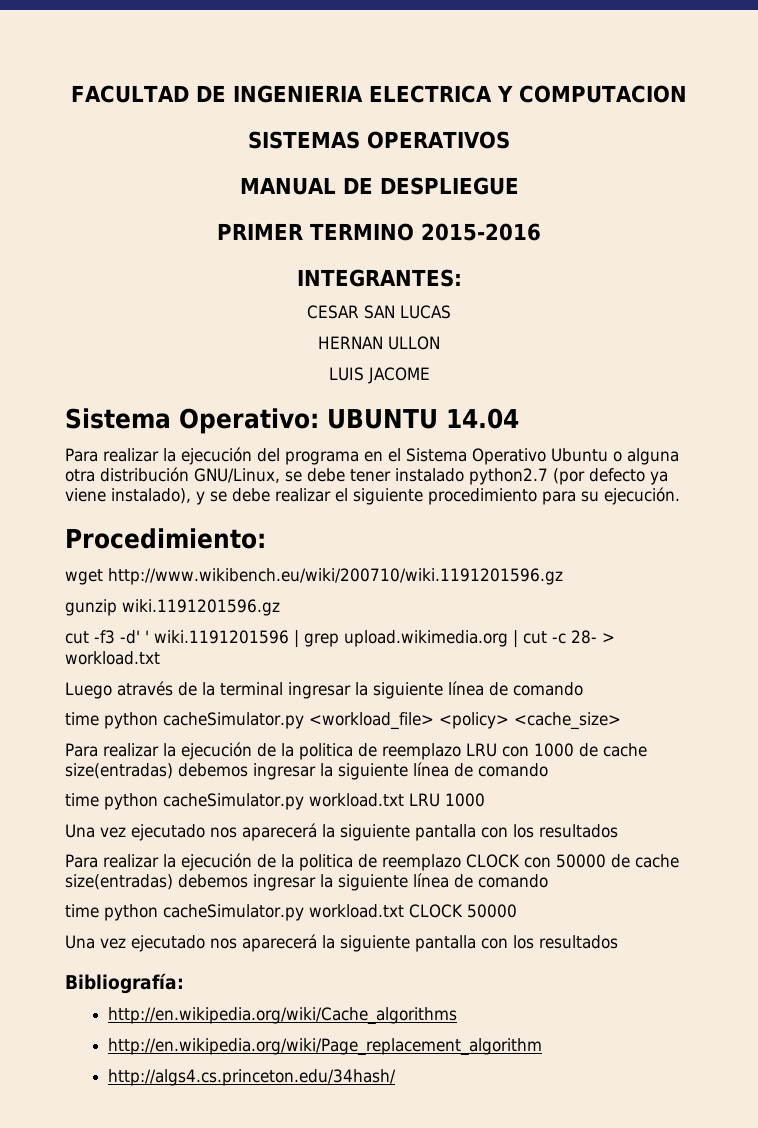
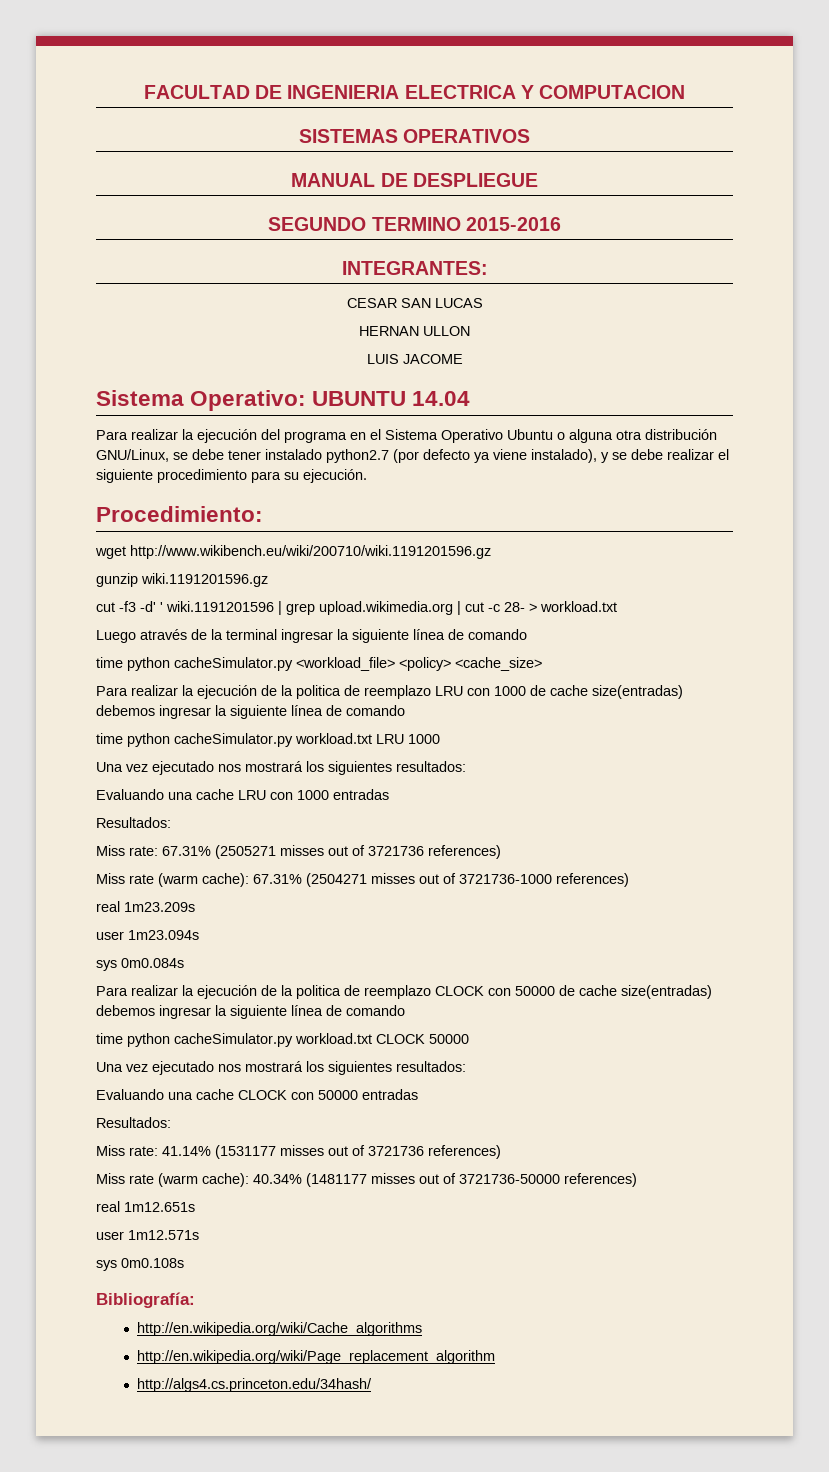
[217,223,303,240] PRIMER -> [268,217,367,231] SEGUNDO
[242,823,618,841] aparecerá la siguiente pantalla con los resultados -> [245,761,466,775] [96,789,389,800] [96,817,171,828] [96,845,501,859] [96,873,629,887] [96,901,195,912] [96,930,199,940] [96,958,184,971] mostrará los siguientes resultados: // Evaluando una cache LRU con 1000 entradas // Resultados: // Miss rate: 67.31% (2505271 misses out of 3721736 references) // Miss rate (warm cache): 67.31% (2504271 misses out of 3721736-1000 references) // real 1m23.209s // user 1m23.094s // sys 0m0.084s
[242,934,618,952] aparecerá la siguiente pantalla con los resultados -> [245,1061,466,1075] [96,1089,418,1100] [96,1117,171,1128] [96,1145,501,1159] [96,1173,637,1187] [96,1201,195,1212] [96,1230,199,1240] [96,1258,184,1271] mostrará los siguientes resultados: // Evaluando una cache CLOCK con 50000 entradas // Resultados: // Miss rate: 41.14% (1531177 misses out of 3721736 references) // Miss rate (warm cache): 40.34% (1481177 misses out of 3721736-50000 references) // real 1m12.651s // user 1m12.571s // sys 0m0.108s

